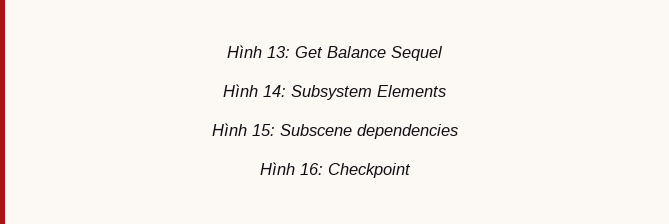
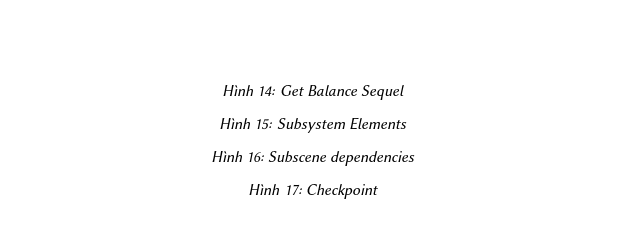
[227,45,290,58] Hình 13: -> [221,85,276,96] Hình 14:
[263,85,286,97] 14: -> [254,119,273,130] 15:
[251,124,275,136] 15: -> [245,152,264,162] 16:
[299,163,323,175] 16: -> [283,184,302,195] 17:

